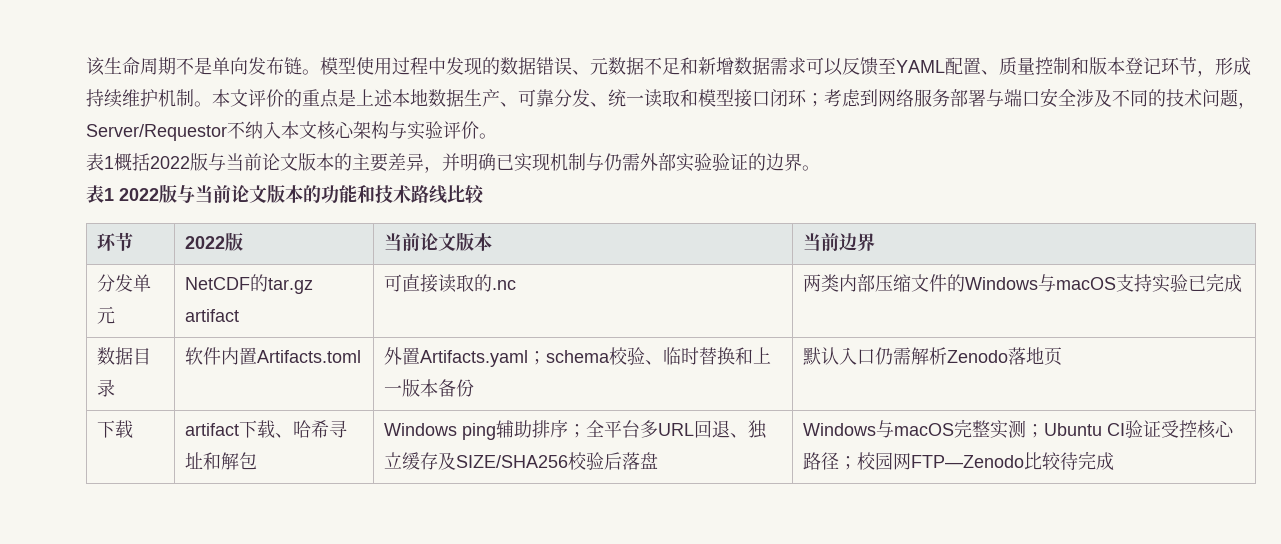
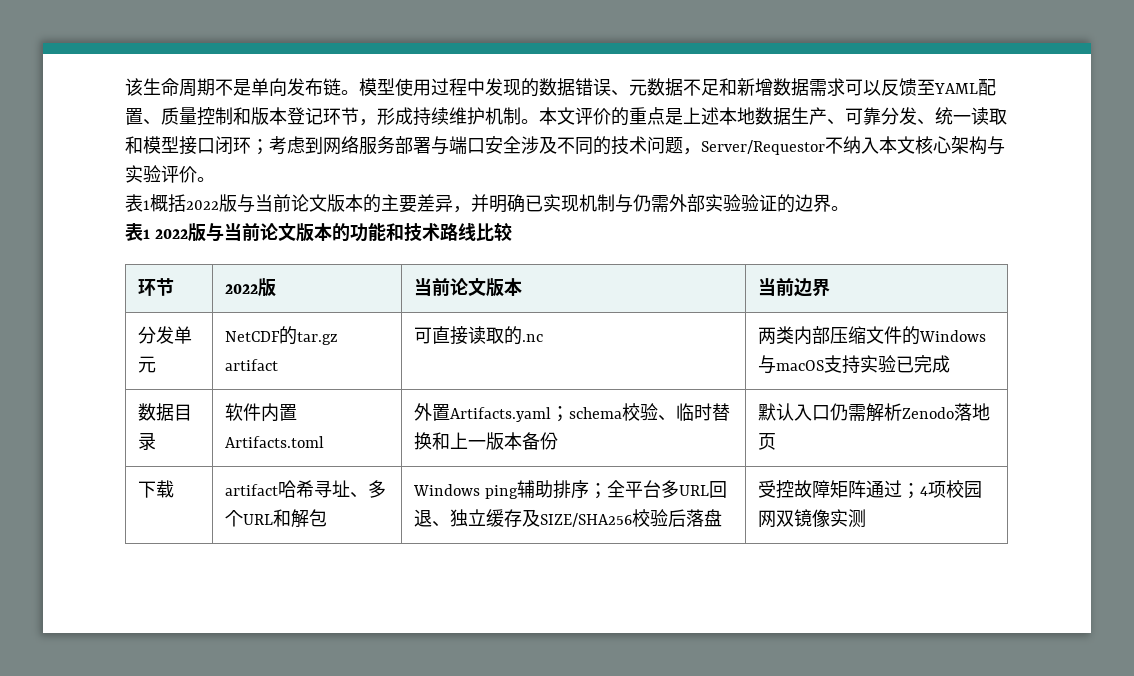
[239,420,294,438] 下载、 -> (278, 490) none
(204, 460) none -> [349,480,386,498] [224,510,273,527] 、多个URL
[803,419,1235,439] [803,451,1115,470] Windows与macOS完整实测；Ubuntu CI验证受控核心路径；校园网FTP—Zenodo比较待完成 -> [757,480,982,499] [757,509,866,528] 受控故障矩阵通过；4项校园网双镜像实测

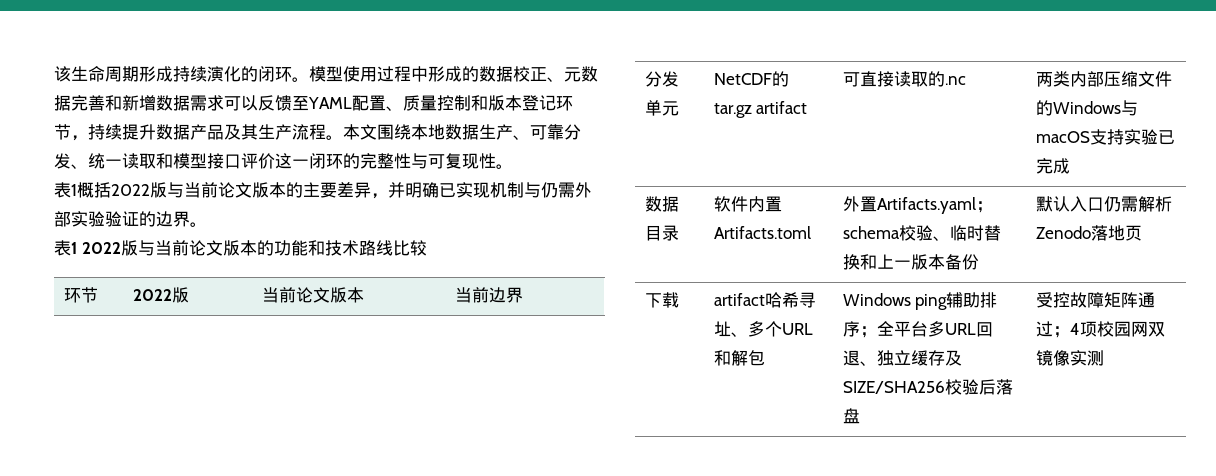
[215,78,341,96] 不是单向发布链 -> [139,66,292,82] 形成持续演化的闭环
[485,78,611,97] 发现的数据错误 -> [428,66,547,82] 形成的数据校正
[683,79,719,96] 不足 -> [71,95,105,111] 完善
[377,107,719,126] 形成持续维护机制。本文评价的重点是上述 -> [88,124,411,140] 持续提升数据产品及其生产流程。本文围绕
[215,136,1005,155] [125,165,197,183] 闭环；考虑到网络服务部署与端口安全涉及不同的技术问题，Server/Requestor不纳入本文核心架构与实验评价 -> [241,153,496,169] 评价这一闭环的完整性与可复现性

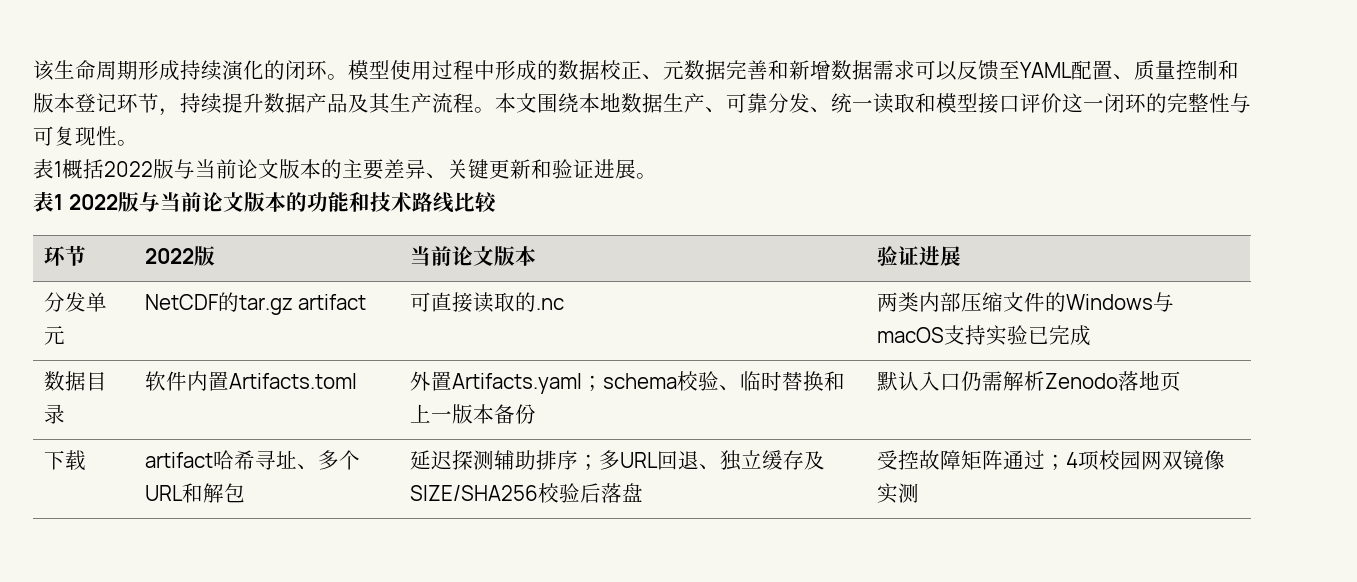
[371,182,592,199] [54,211,190,227] ，并明确已实现机制与仍需外部实验验证的边界 -> [426,159,636,179] 、关键更新和验证进展
[454,287,523,303] 当前边界 -> [876,246,961,266] 验证进展
[842,293,948,310] Windows ping -> [409,450,494,470] 延迟探测
[876,321,928,337] 全平台 -> (599, 462) none

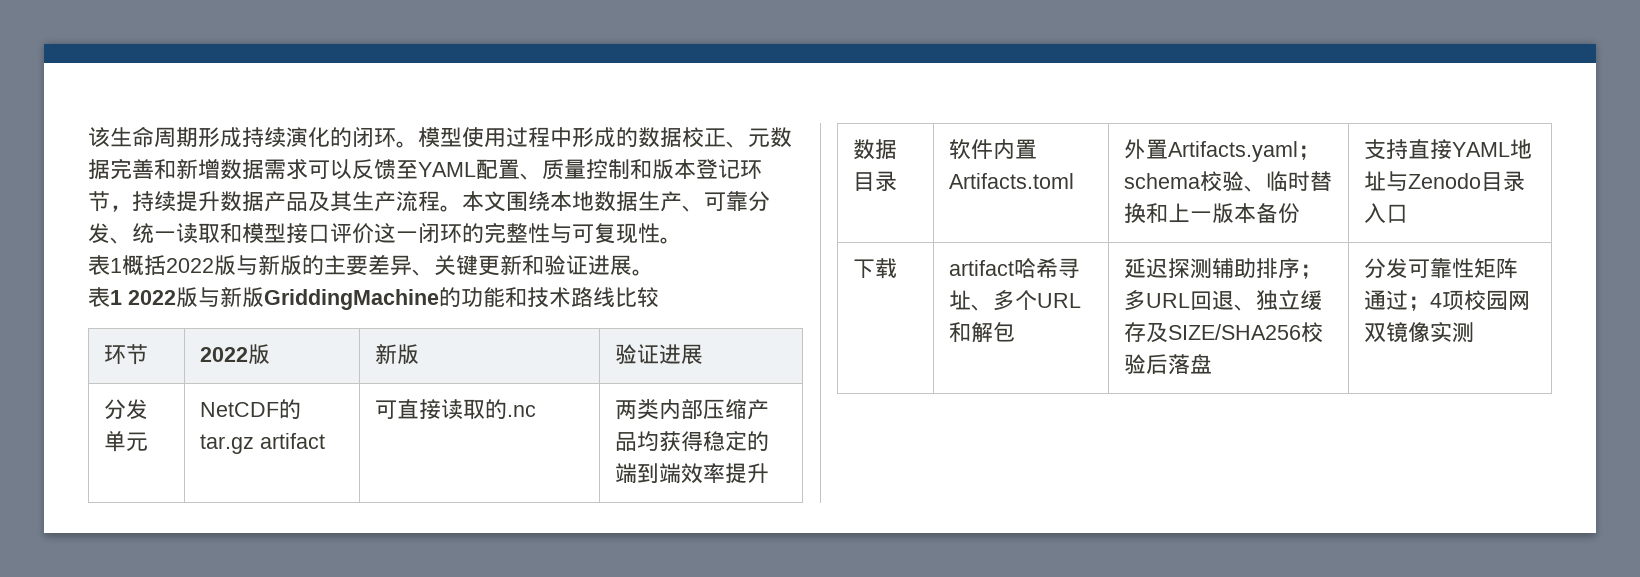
[195,159,321,179] 当前论文版本 -> [258,255,302,275] 新版
[159,192,286,212] 当前论文版本 -> [220,287,439,310] 新版GriddingMachine
[409,246,536,266] 当前论文版本 -> [375,344,420,364] 新版
[1002,292,1174,312] [876,325,1091,346] 文件的Windows与macOS支持实验已完成 -> [747,399,770,420] [615,431,770,452] [615,463,770,484] 产品均获得稳定的端到端效率提升
[876,371,1181,391] 默认入口仍需解析Zenodo落地页 -> [1364,139,1533,160] [1364,171,1526,192] [1364,203,1409,223] 支持直接YAML地址与Zenodo目录入口
[876,450,961,470] 受控故障 -> [1364,258,1475,278] 分发可靠性

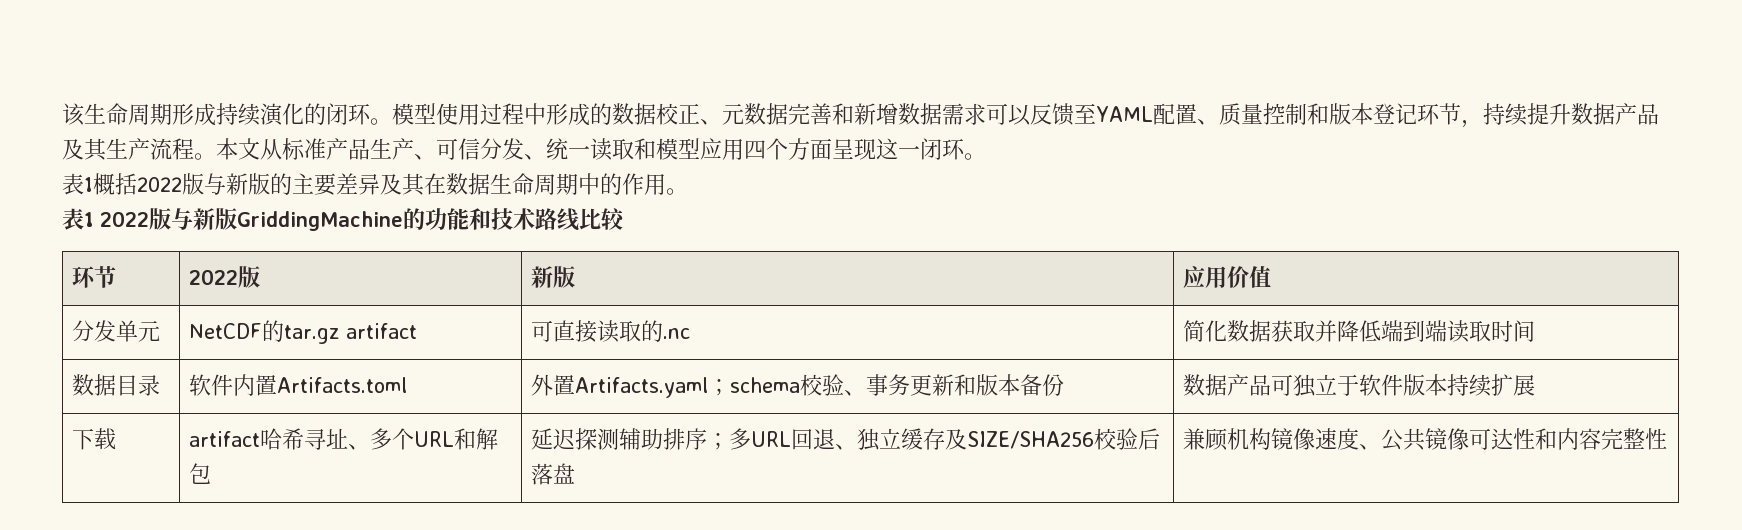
[506,191,638,212] 围绕本地数据 -> [260,138,370,160] 从标准产品
[726,191,748,211] 靠 -> [458,138,480,160] 信
[286,222,660,244] 接口评价这一闭环的完整性与可复现性 -> [700,138,965,160] 应用四个方面呈现这一闭环
[412,255,632,276] 、关键更新和验证进展 -> [380,173,666,196] 及其在数据生命周期中的作用
[615,344,704,365] 验证进展 -> [1183,266,1272,288] 应用价值
[615,399,770,420] [615,431,770,452] [615,463,770,484] 两类内部压缩产品均获得稳定的端到端效率提升 -> [1183,320,1536,343] 简化数据获取并降低端到端读取时间
[1266,171,1333,192] [1124,203,1213,223] 临时替换和上一 -> [866,374,977,396] 事务更新和
[1364,139,1533,160] [1364,171,1526,192] [1364,203,1409,223] 支持直接YAML地址与Zenodo目录入口 -> [1183,374,1536,397] 数据产品可独立于软件版本持续扩展
[1364,258,1519,279] [1364,290,1531,311] [1364,322,1475,343] 分发可靠性矩阵通过；4项校园网双镜像实测 -> [1183,428,1668,451] 兼顾机构镜像速度、公共镜像可达性和内容完整性

